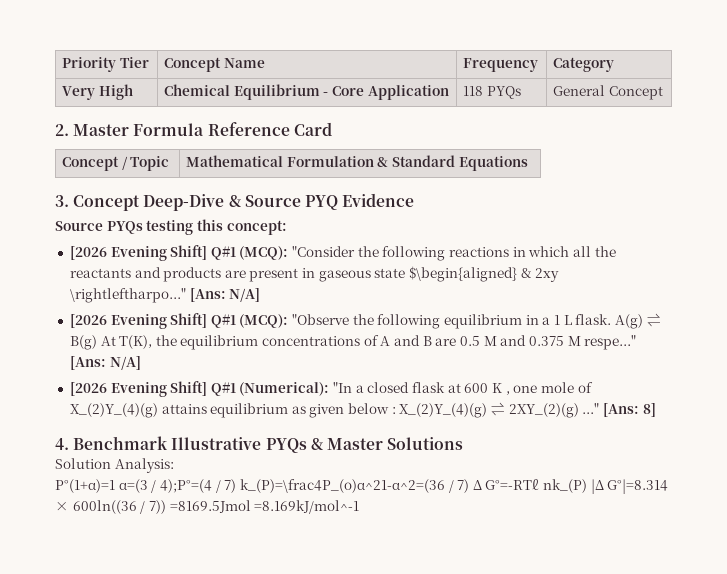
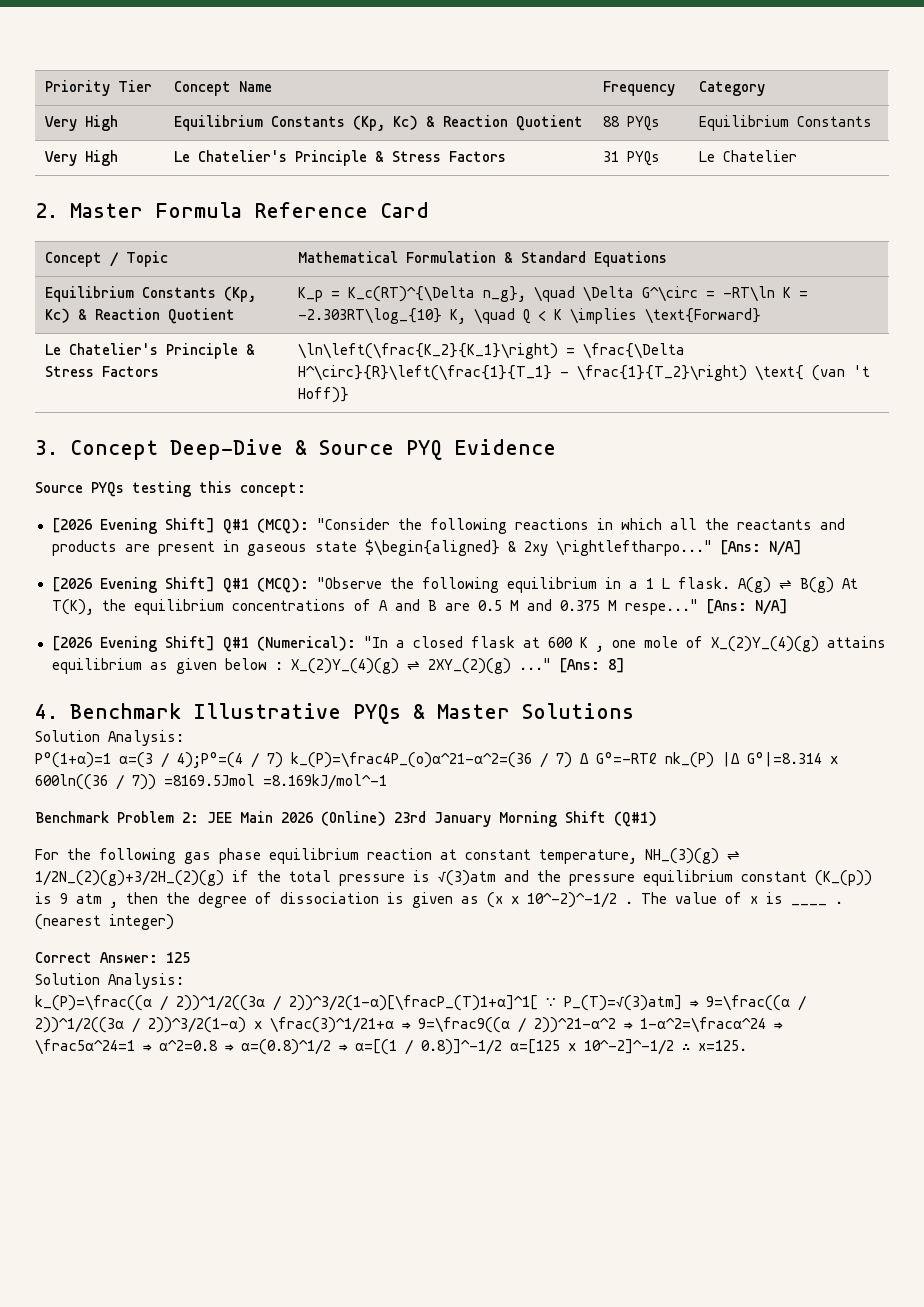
[164,84,449,100] [463,86,521,99] [553,85,663,100] Chemical Equilibrium - Core Application | 118 PYQs | General Concept -> [174,115,584,131] [603,116,661,131] [699,115,873,131] [45,150,119,166] [174,150,507,166] [603,151,661,166] [699,150,798,162] Equilibrium Constants (Kp, Kc) & Reaction Quotient | 88 PYQs | Equilibrium Constants // Very High | Le Chatelier's Principle & Stress Factors | 31 PYQs | Le Chatelier
(528, 163) none -> [45,286,257,302] [45,308,236,324] [298,286,809,302] [298,308,762,324] [45,343,256,359] [45,366,160,377] [298,343,686,359] [298,365,871,381] [298,387,350,403] // Equilibrium Constants (Kp, Kc) & Reaction Quotient | K_p = K_c(RT)^{\Delta n_g}, \quad \Delta G^\circ = -RT\ln K = -2.303RT\log_{10} K, \quad Q < K \implies \text{Forward} // Le Chatelier's Principle & Stress Factors | \ln\left(\frac{K_2}{K_1}\right) = \frac{\Delta H^\circ}{R}\left(\frac{1}{T_1} - \frac{1}{T_2}\right) \text{ (van 't Hoff)}
(360, 507) none -> [35,811,657,827] [35,848,740,864] [35,870,872,886] [35,892,843,908] [35,914,174,930] [35,952,190,963] [35,973,184,989] [35,995,806,1011] [35,1017,783,1033] [35,1039,747,1055] // Benchmark Problem 2: JEE Main 2026 (Online) 23rd January Morning Shift (Q#1) // For the following gas phase equilibrium reaction at constant temperature, NH_(3)(g) ⇌ 1/2N_(2)(g)+3/2H_(2)(g) if the total pressure is √(3)atm and the pressure equilibrium constant (K_(p)) is 9 atm , then the degree of dissociation is given as (x × 10^-2)^-1/2 . The value of x is ____ . (nearest integer) // Correct Answer: 125 // Solution Analysis: // k_(P)=\frac((α / 2))^1/2((3α / 2))^3/2(1-α)[\fracP_(T)1+α]^1[ ∵ P_(T)=√(3)atm] ⇒ 9=\frac((α / 2))^1/2((3α / 2))^3/2(1-α) × \frac(3)^1/21+α ⇒ 9=\frac9((α / 2))^21-α^2 ⇒ 1-α^2=\fracα^24 ⇒ \frac5α^24=1 ⇒ α^2=0.8 ⇒ α=(0.8)^1/2 ⇒ α=[(1 / 0.8)]^-1/2 α=[125 × 10^-2]^-1/2 ∴ x=125.

